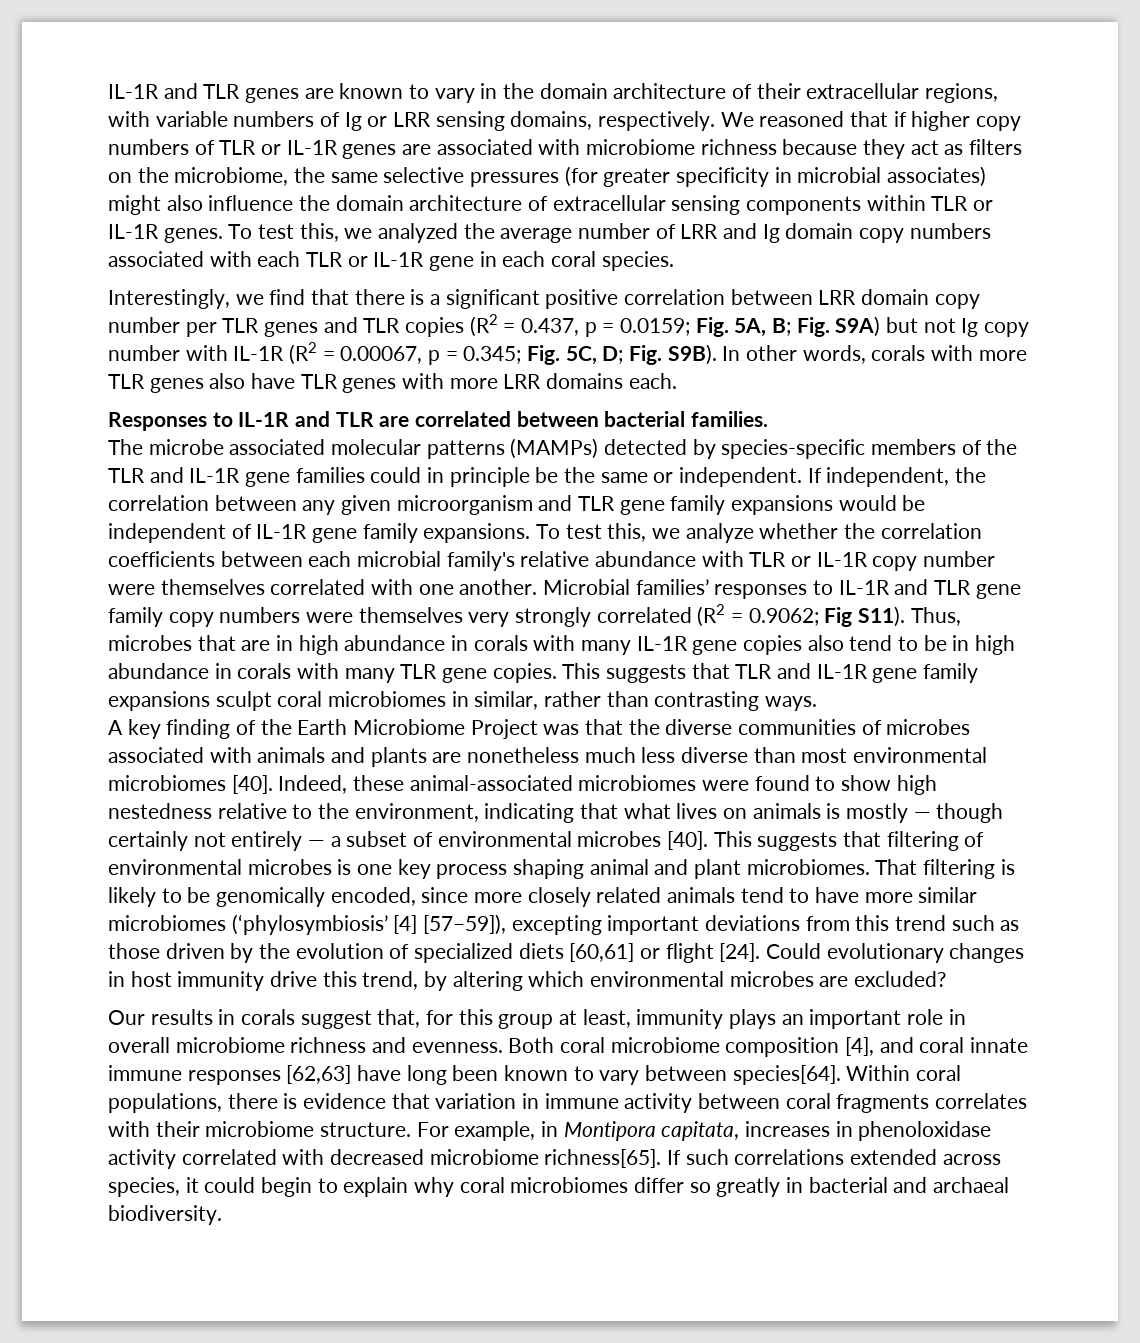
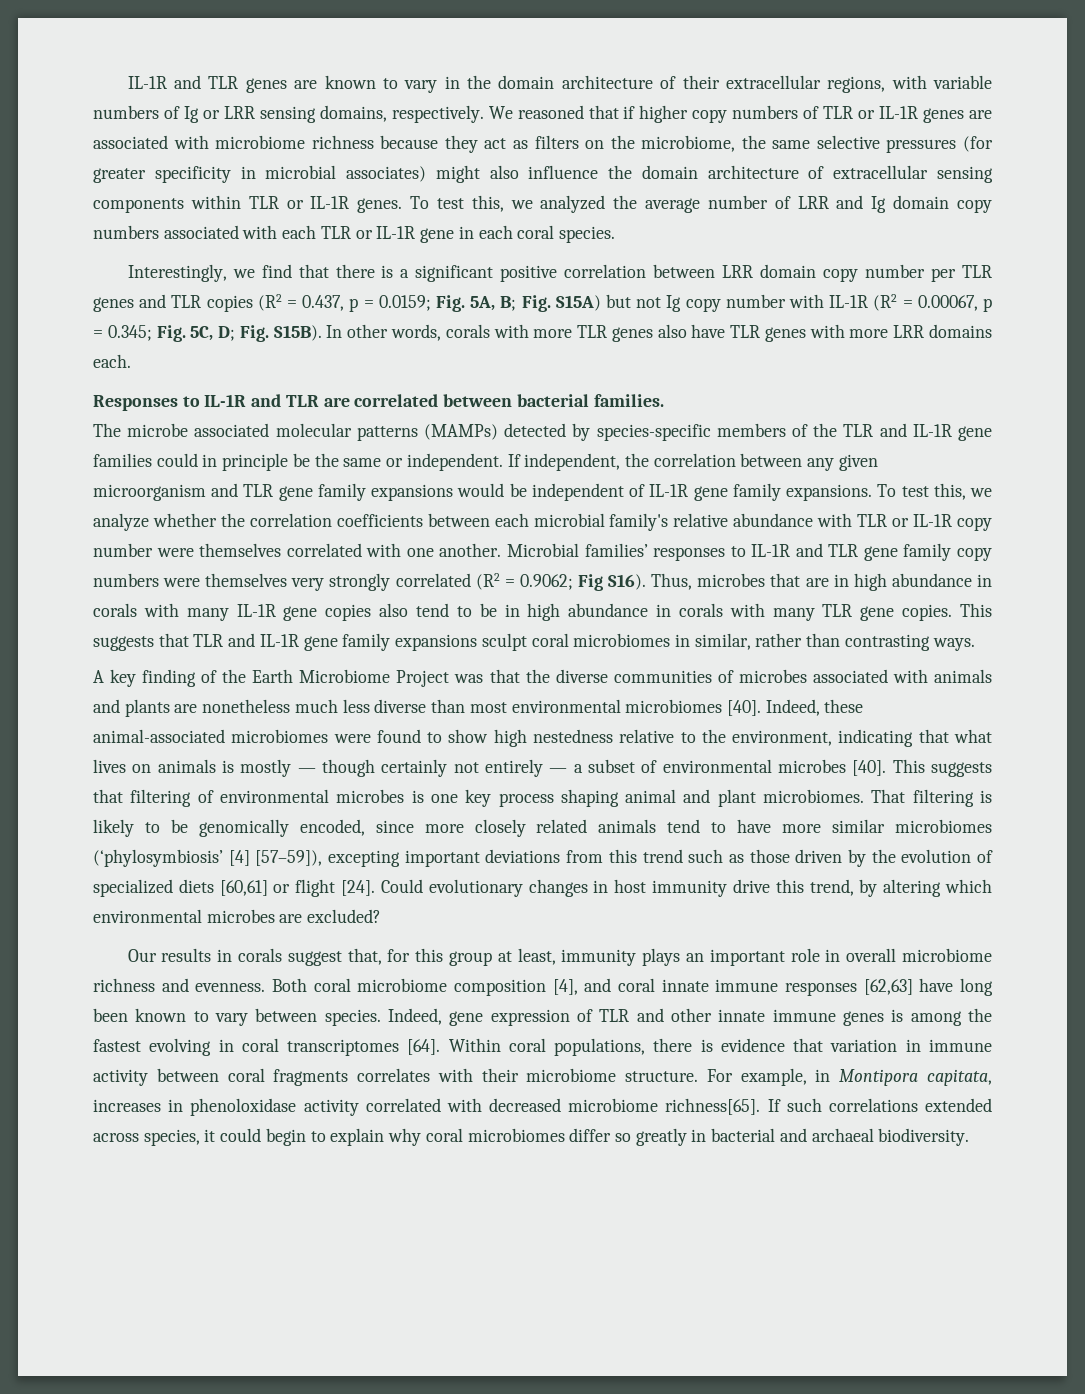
[835,316,881,337] S9A) -> [555,295,601,311] S15A)
[667,344,717,365] S9B). -> [273,325,322,341] S15B).
[858,606,906,627] S11). -> [608,574,647,590] S16).
[732,1065,841,1085] species[64]. -> [324,1008,993,1026] [93,1038,441,1056] species. Indeed, gene expression of TLR and other innate immune genes is among the fastest evolving in coral transcriptomes [64].

